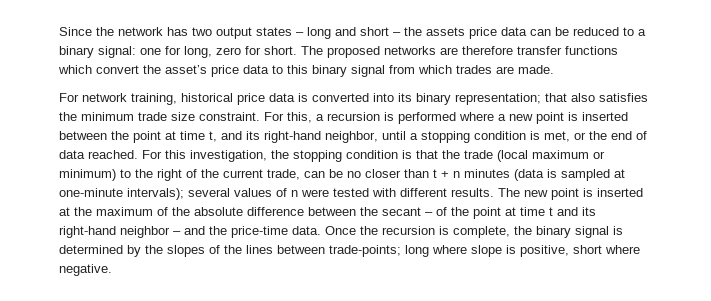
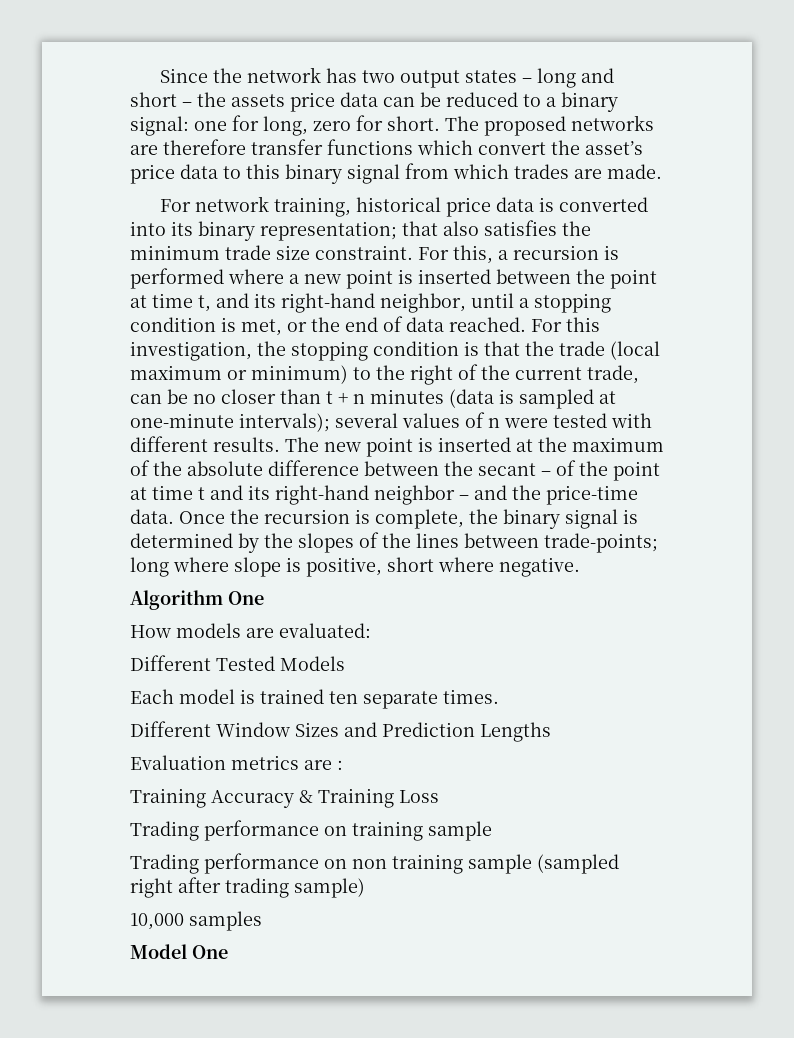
(112, 270) none -> [130,590,264,610] [130,623,371,638] [130,655,345,671] [130,689,499,709] [130,721,551,742] [130,755,343,770] [130,788,439,808] [130,820,492,841] [130,853,619,874] [130,877,365,898] [130,911,262,931] [130,944,228,959] // Algorithm One // How models are evaluated: // Different Tested Models // Each model is trained ten separate times. // Different Window Sizes and Prediction Lengths // Evaluation metrics are : // Training Accuracy & Training Loss // Trading performance on training sample // Trading performance on non training sample (sampled right after trading sample) // 10,000 samples // Model One

